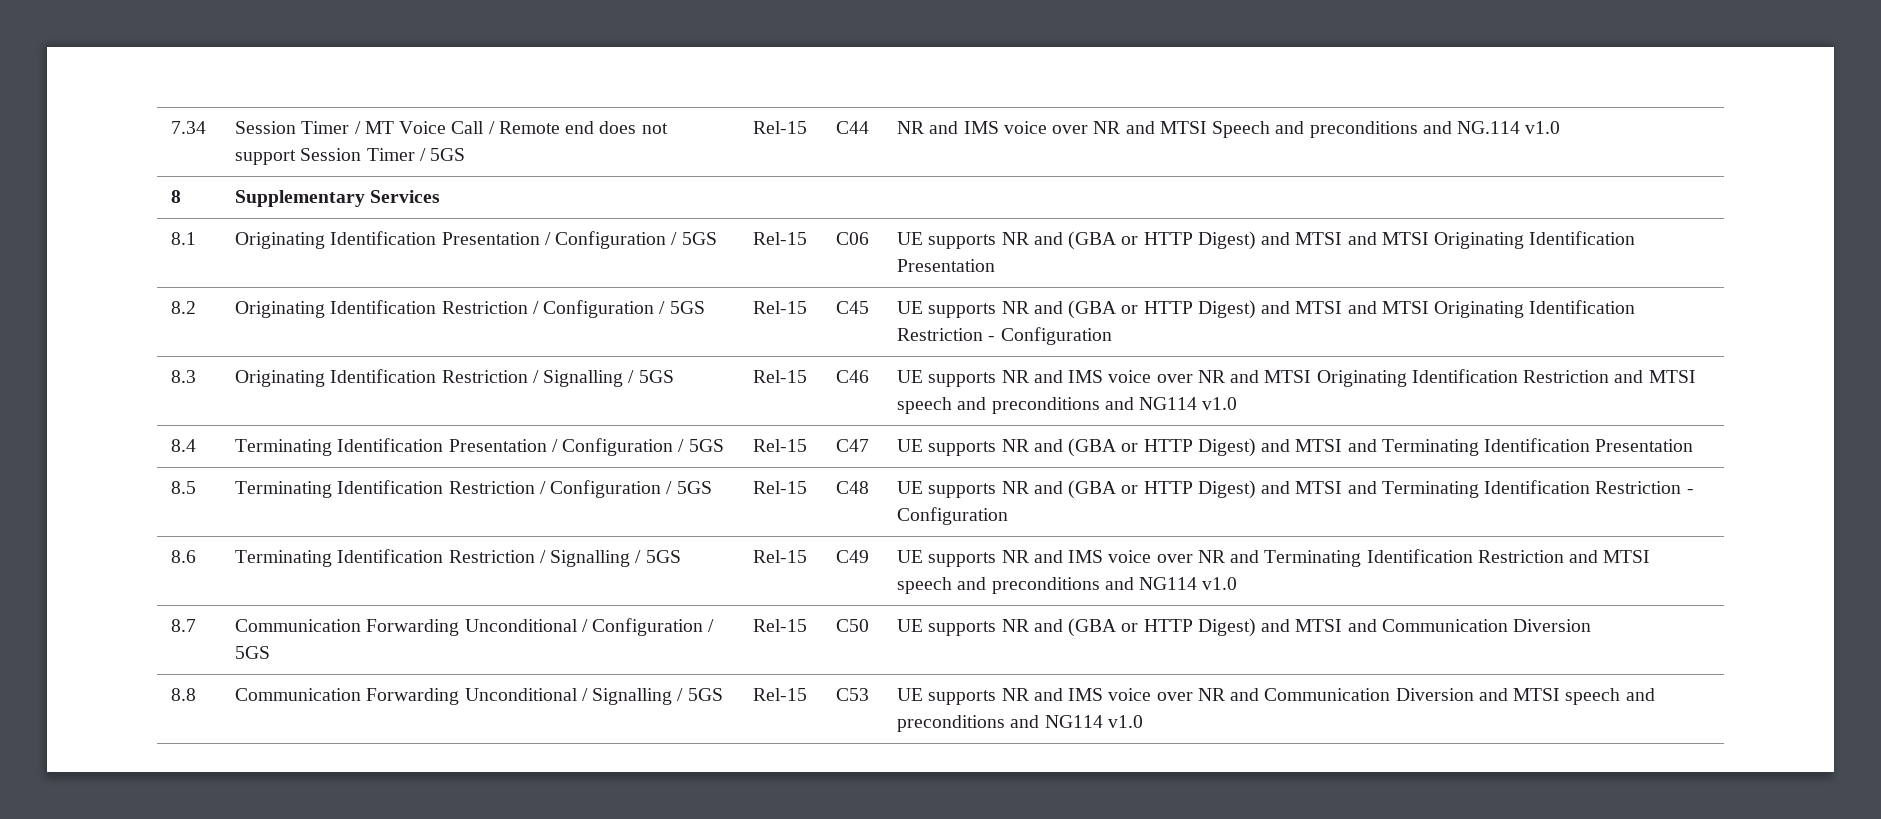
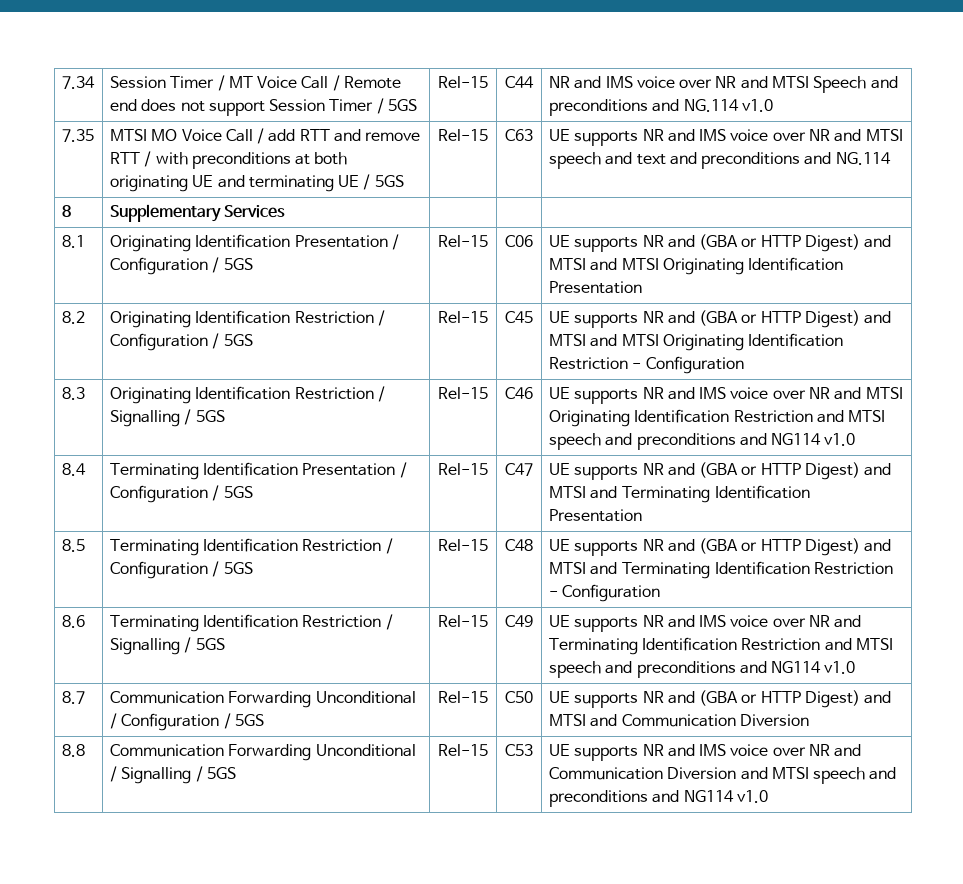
(1561, 127) none -> [61,129,94,142] [109,128,421,144] [109,151,348,169] [109,174,404,192] [438,129,488,141] [505,129,533,141] [548,129,903,146] [548,152,891,169] // 7.35 | MTSI MO Voice Call / add RTT and remove RTT / with preconditions at both originating UE and terminating UE / 5GS | Rel-15 | C63 | UE supports NR and IMS voice over NR and MTSI speech and text and preconditions and NG.114

